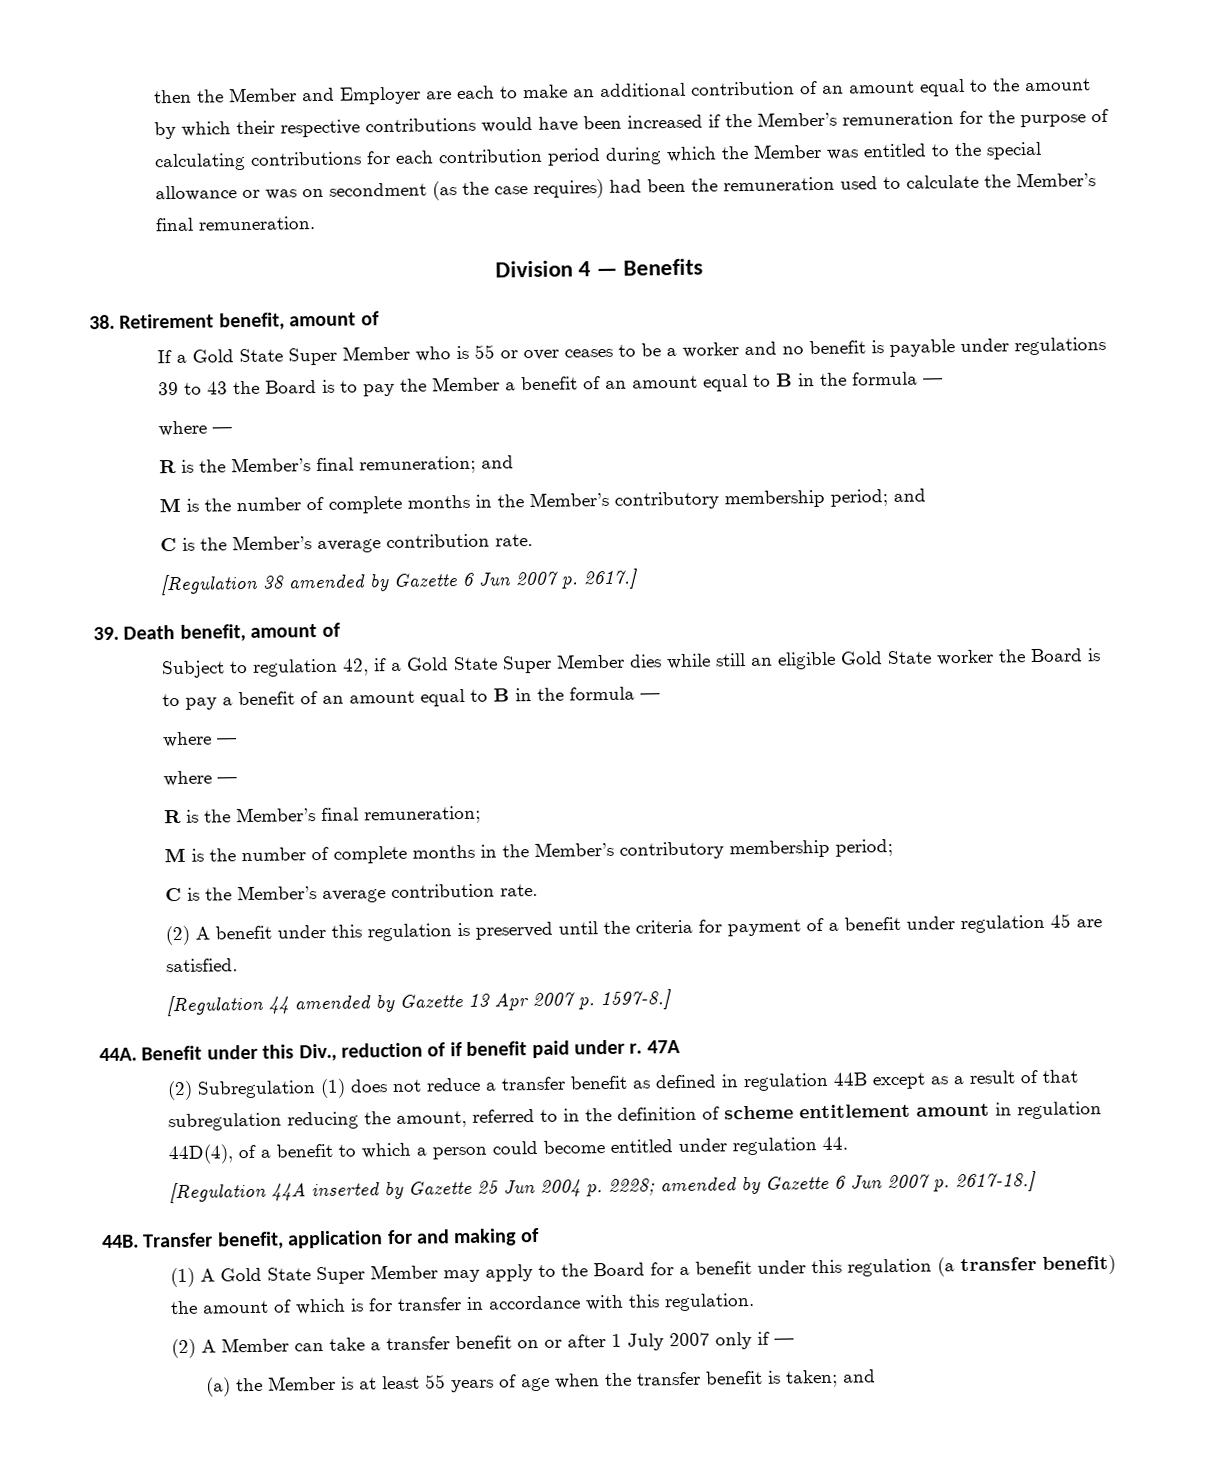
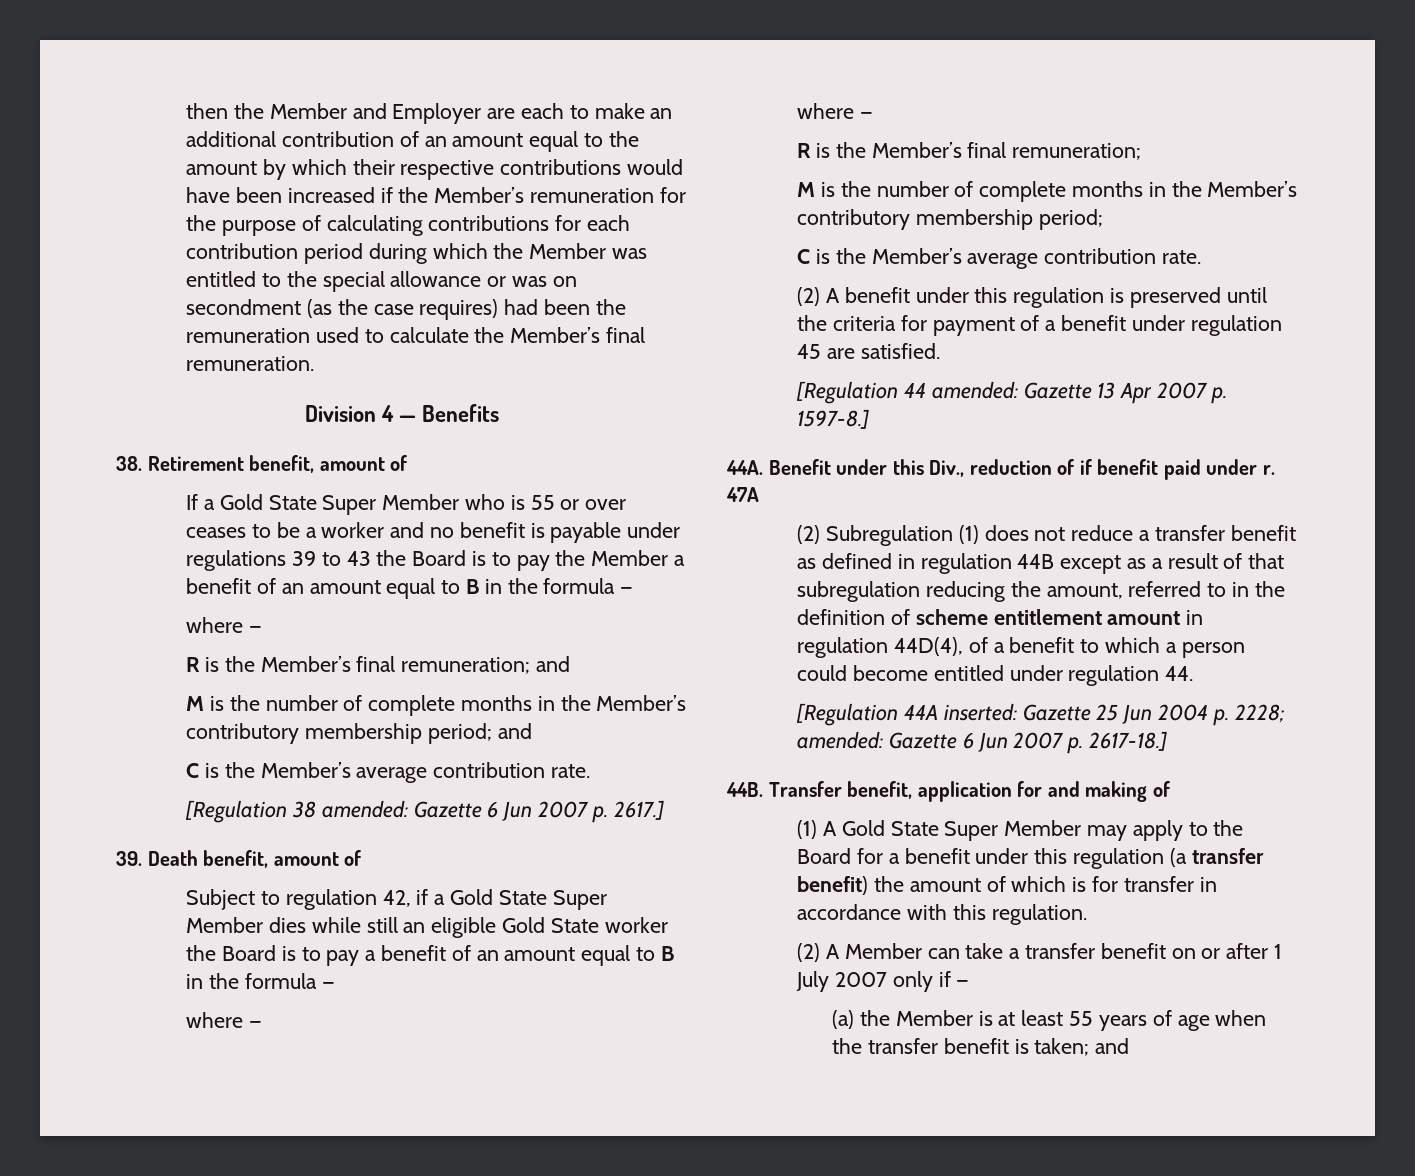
[287,573,390,592] amended by -> [321,800,408,818] amended:
[293,993,395,1013] amended by -> [931,381,1018,399] amended:
[310,1180,404,1200] inserted by -> [943,703,1017,721] inserted:
[659,1175,761,1195] amended by -> [797,731,884,749] amended:

